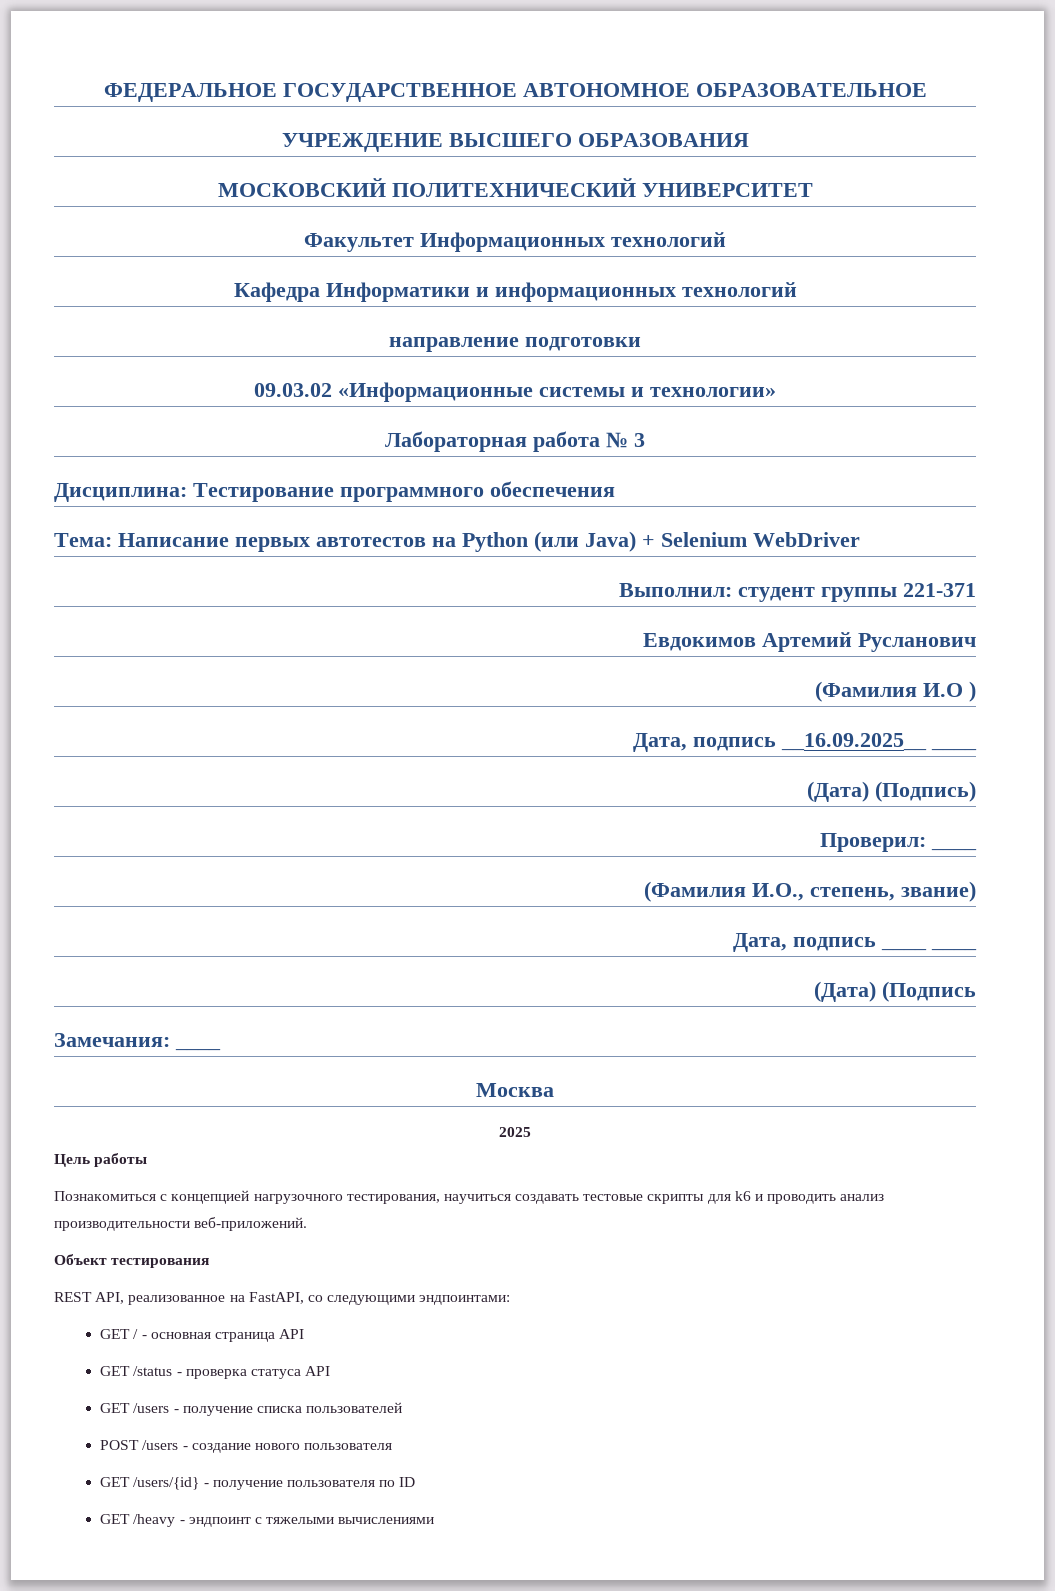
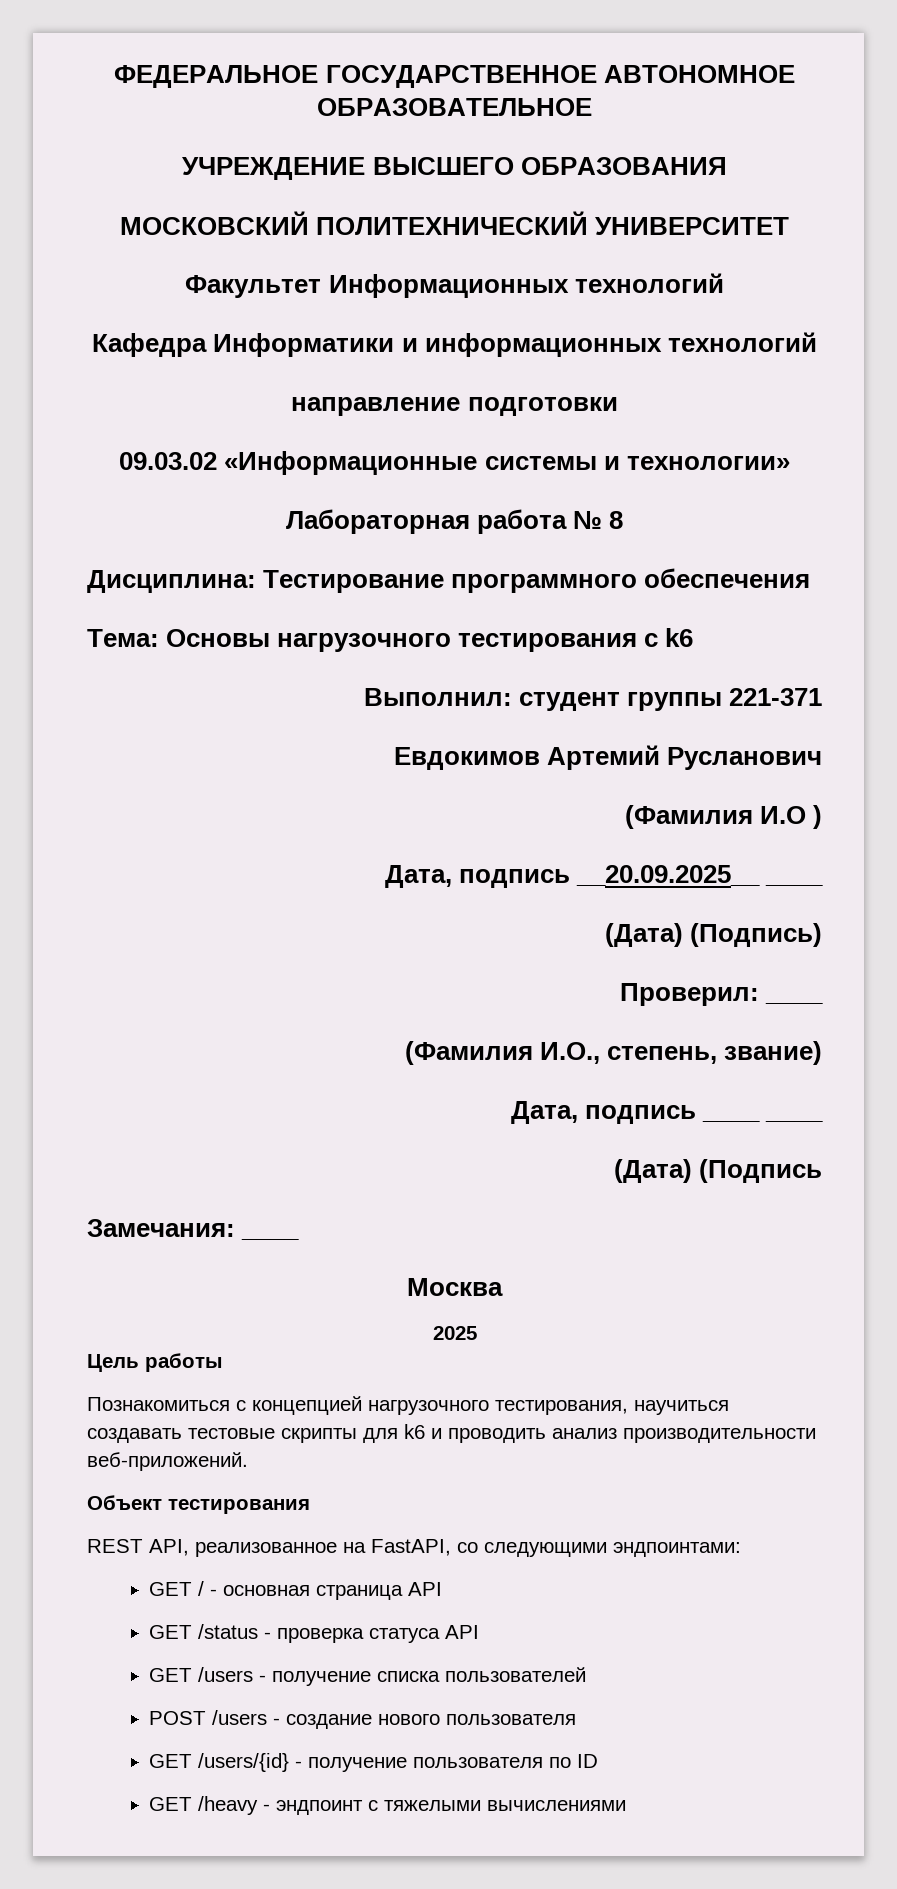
[634,433,645,447] 3 -> [609,511,624,529] 8
[118,531,860,552] Написание первых автотестов на Python (или Java) + Selenium WebDriver -> [166,628,694,652] Основы нагрузочного тестирования с k6
[781,733,927,751] __16.09.2025__ -> [575,865,760,886] __20.09.2025__

